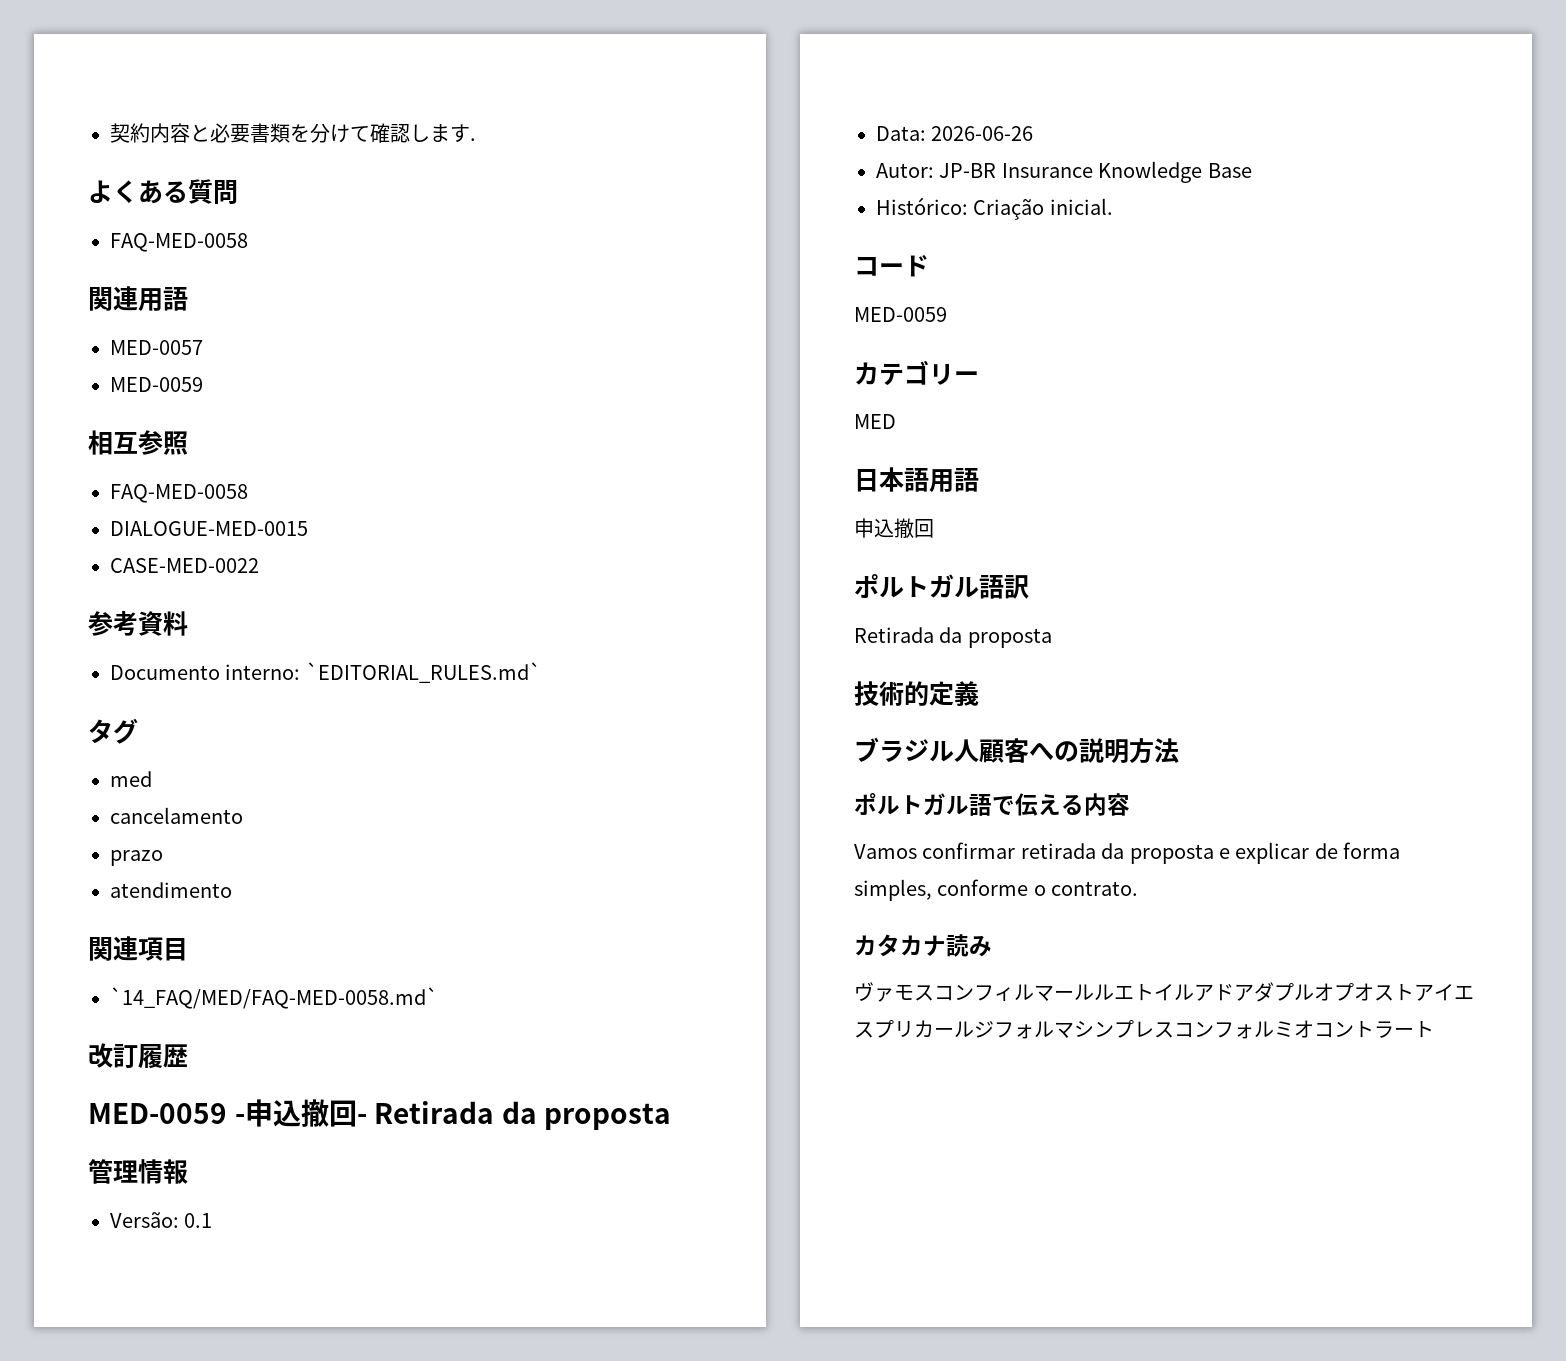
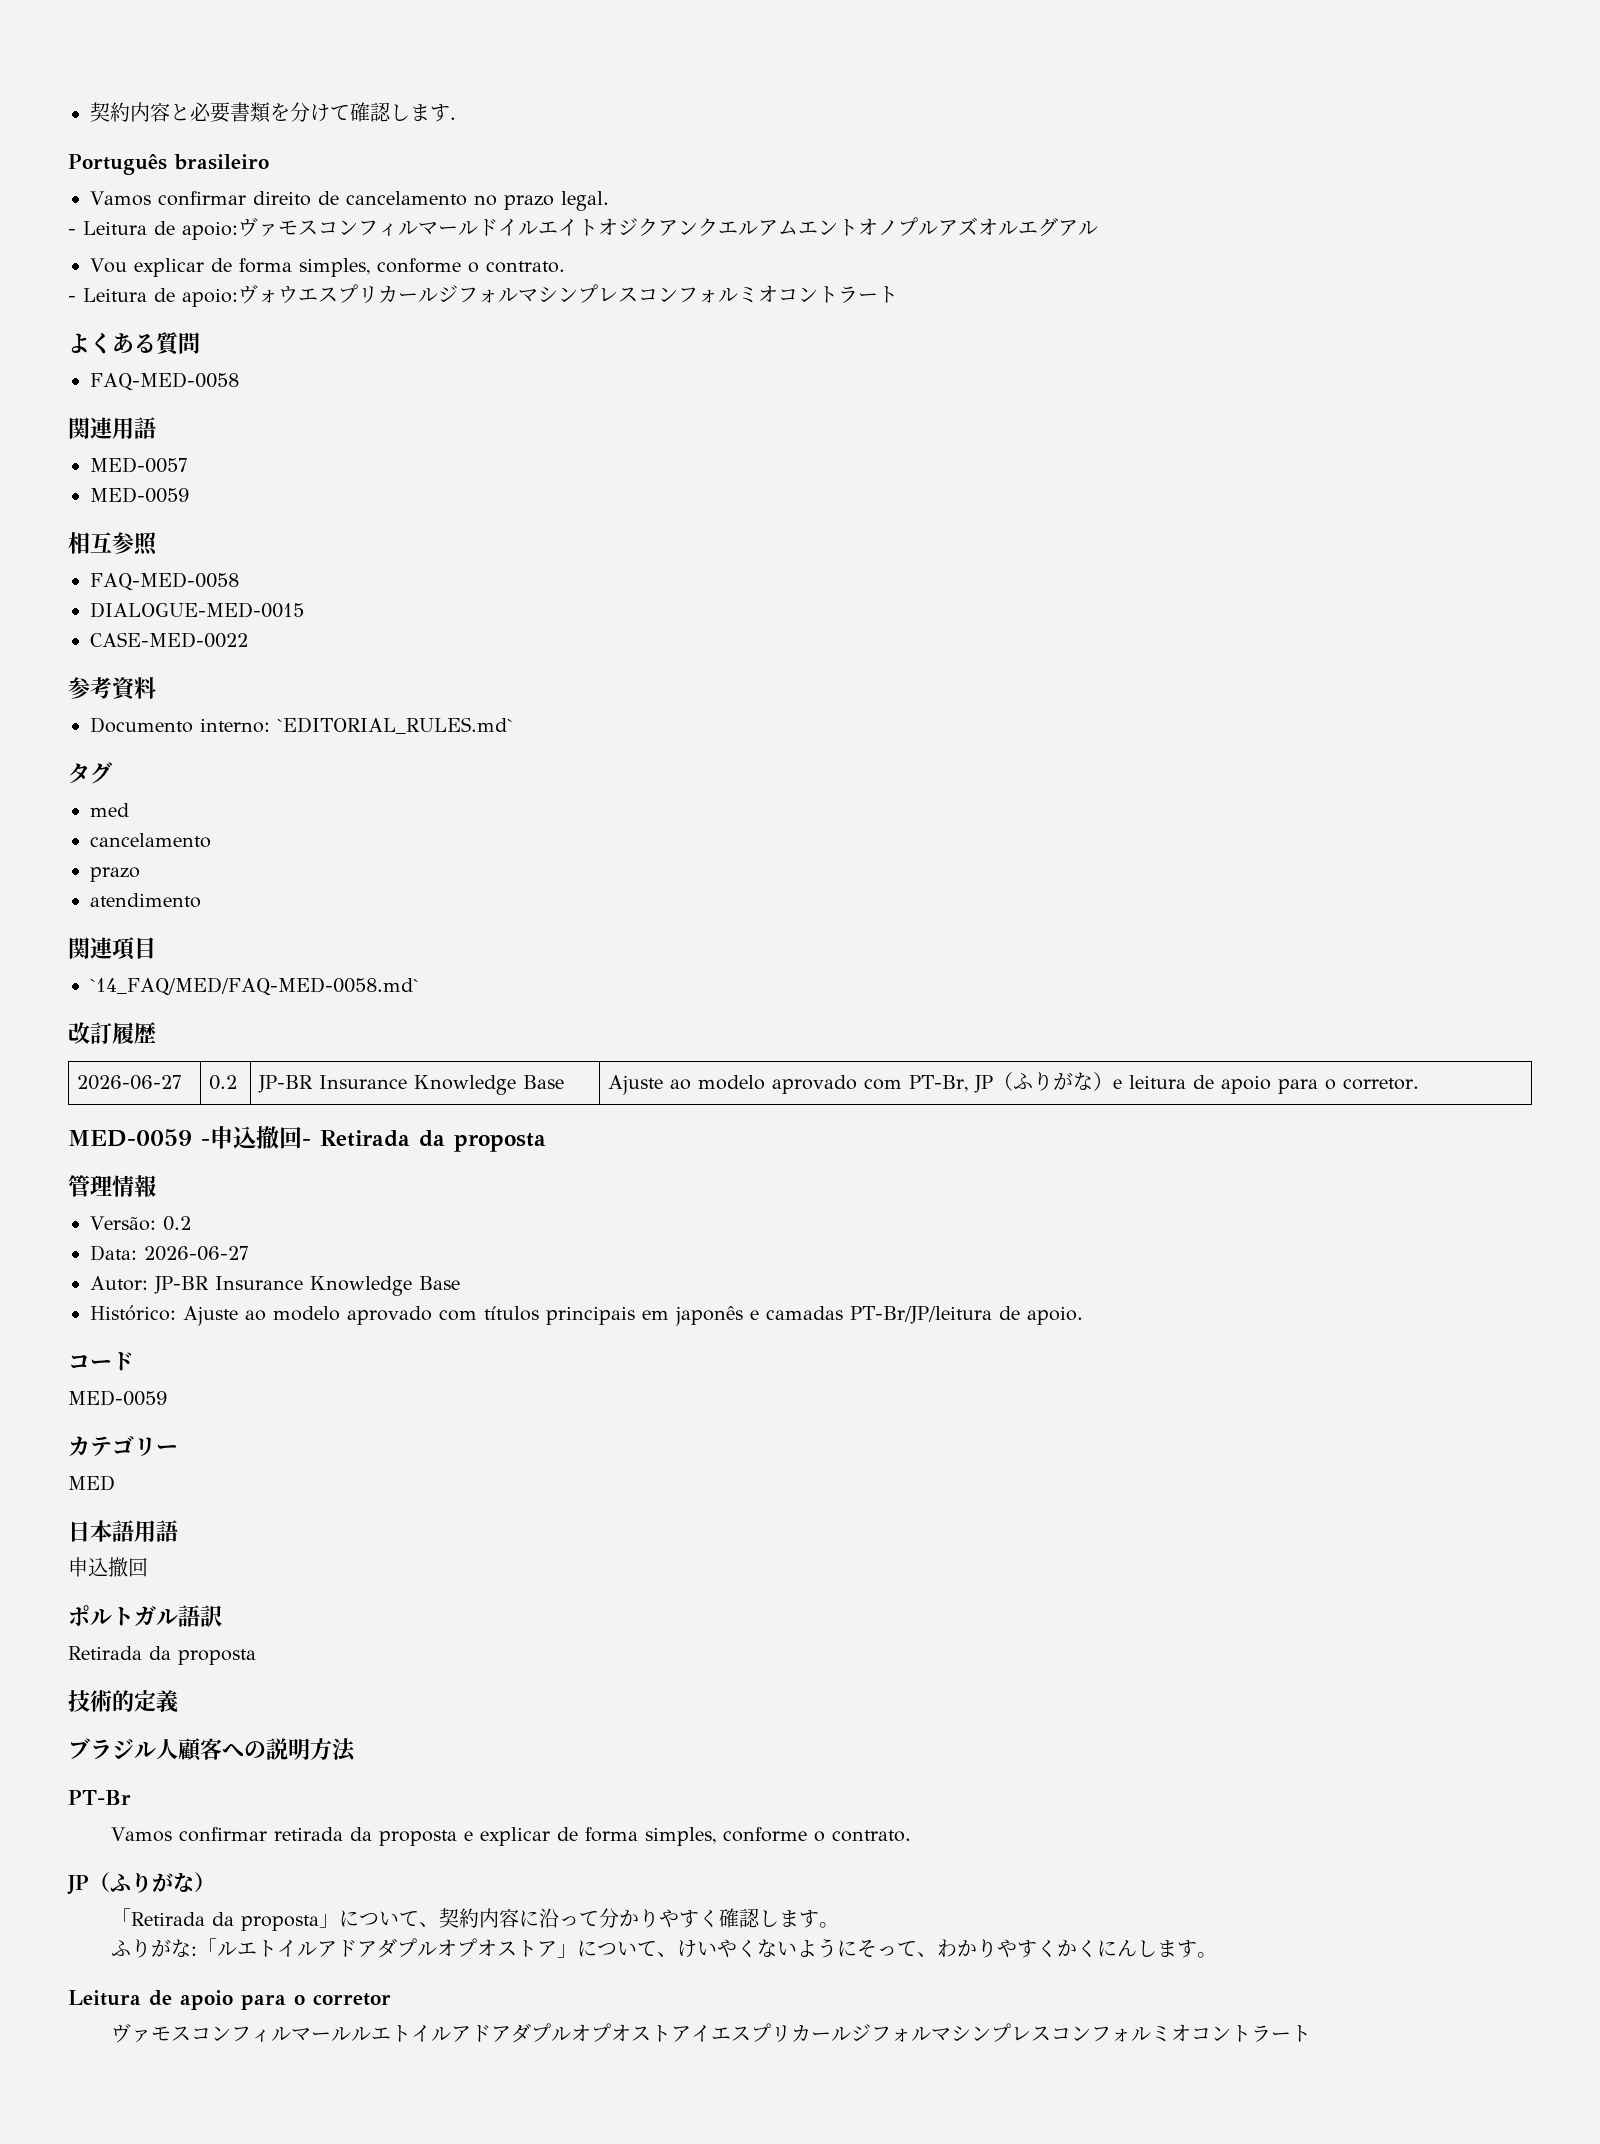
(476, 139) none -> [68,154,269,175] [90,191,609,211] [68,217,1098,240] [90,258,565,277] [68,284,898,307] // Português brasileiro // Vamos confirmar direito de cancelamento no prazo legal. // - Leitura de apoio:ヴァモスコンフィルマールドイルエイトオジクアンクエルアムエントオノプルアズオルエグアル // Vou explicar de forma simples, conforme o contrato. // - Leitura de apoio:ヴォウエスプリカールジフォルマシンプレスコンフォルミオコントラート
(188, 1056) none -> [76,1075,181,1090] [208,1075,237,1090] [257,1075,564,1095] [607,1072,1419,1095] // 2026-06-27 | 0.2 | JP-BR Insurance Knowledge Base | Ajuste ao modelo aprovado com PT-Br, JP（ふりがな）e leitura de apoio para o corretor.
[184,1213,213,1228] 0.1 -> [162,1216,191,1231] 0.2
[931,126,1034,141] 2026-06-26 -> [144,1246,248,1261] 2026-06-27
[973,198,1113,220] Criação inicial. -> [183,1306,1083,1326] Ajuste ao modelo aprovado com títulos principais em japonês e camadas PT-Br/JP/leitura de apoio.
[854,793,1130,816] ポルトガル語で伝える内容 -> [68,1790,131,1805] PT-Br
[854,934,992,957] カタカナ読み -> [67,1872,215,1895] [110,1908,839,1931] [110,1938,1217,1958] [68,1990,391,2010] JP（ふりがな） // 「Retirada da proposta」について、契約内容に沿って分かりやすく確認します。 // ふりがな:「ルエトイルアドアダプルオプオストア」について、けいやくないようにそって、わかりやすくかくにんします。 // Leitura de apoio para o corretor

